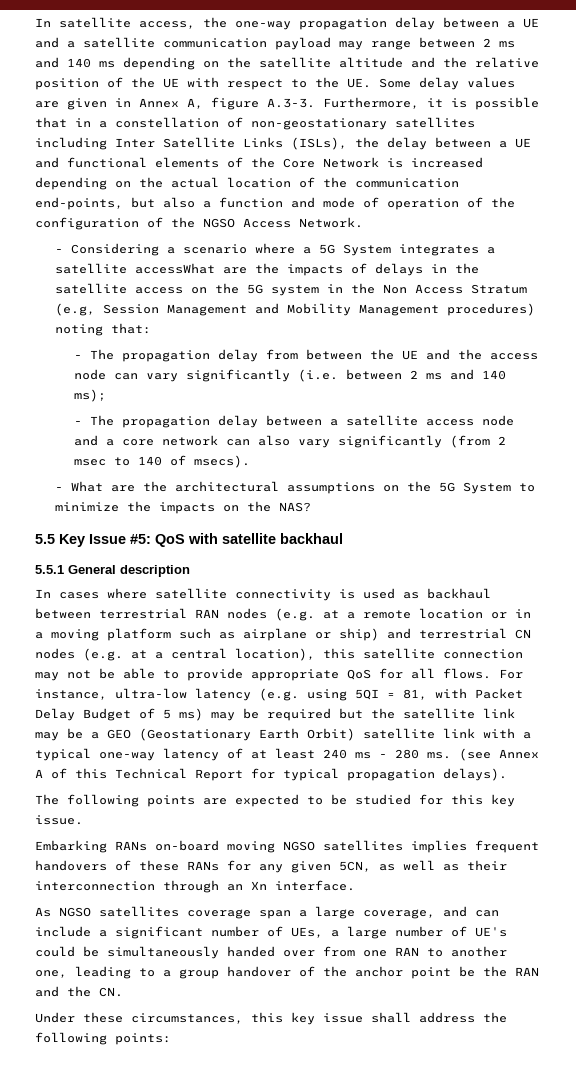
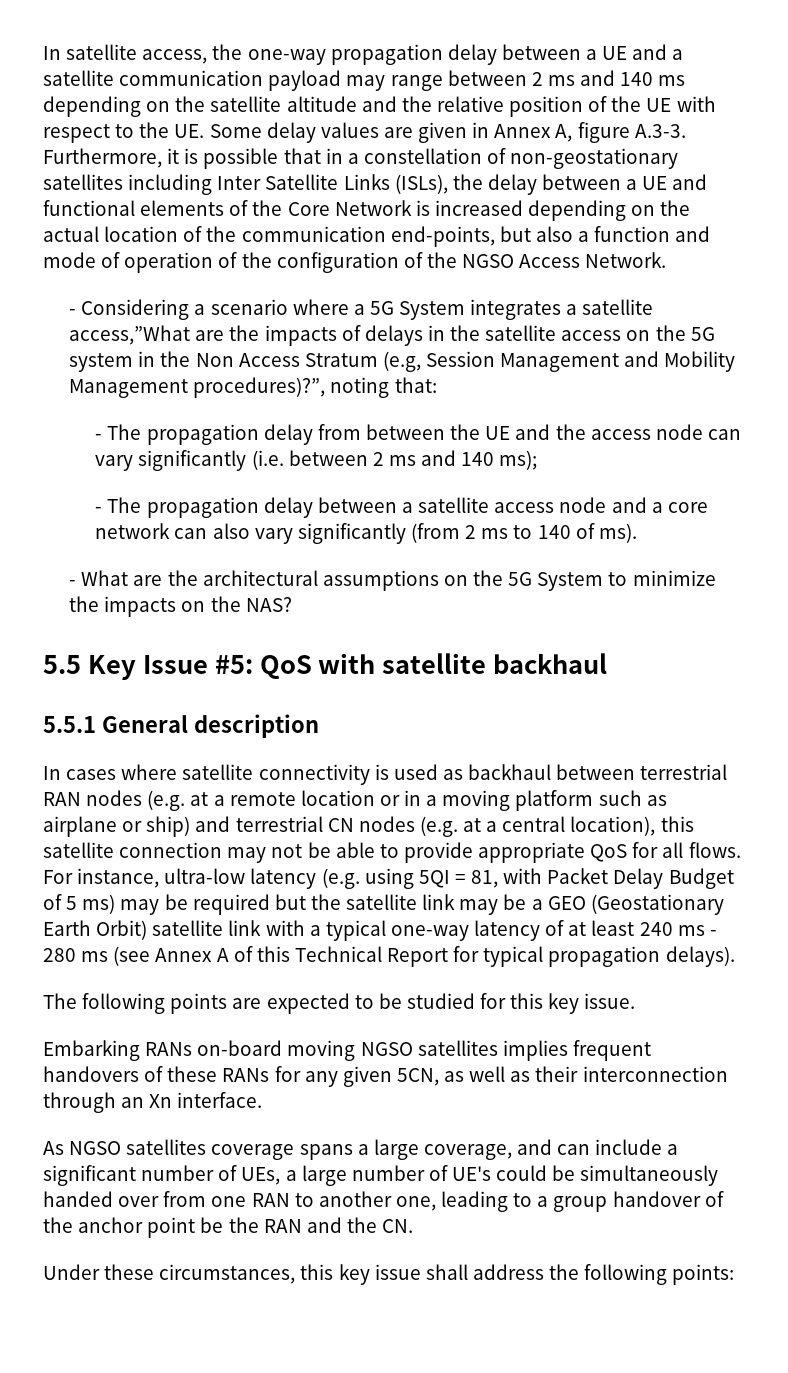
[134,263,215,274] accessWhat -> [69,325,191,345] access,”What
[446,303,535,316] procedures) -> [193,377,326,398] procedures)?”,
[74,459,107,466] msec -> [481,528,509,539] ms
[194,455,251,468] msecs). -> [598,523,637,543] ms).
[427,752,451,759] ms. -> [81,951,109,962] ms
[259,910,291,919] span -> [299,1144,353,1160] spans

